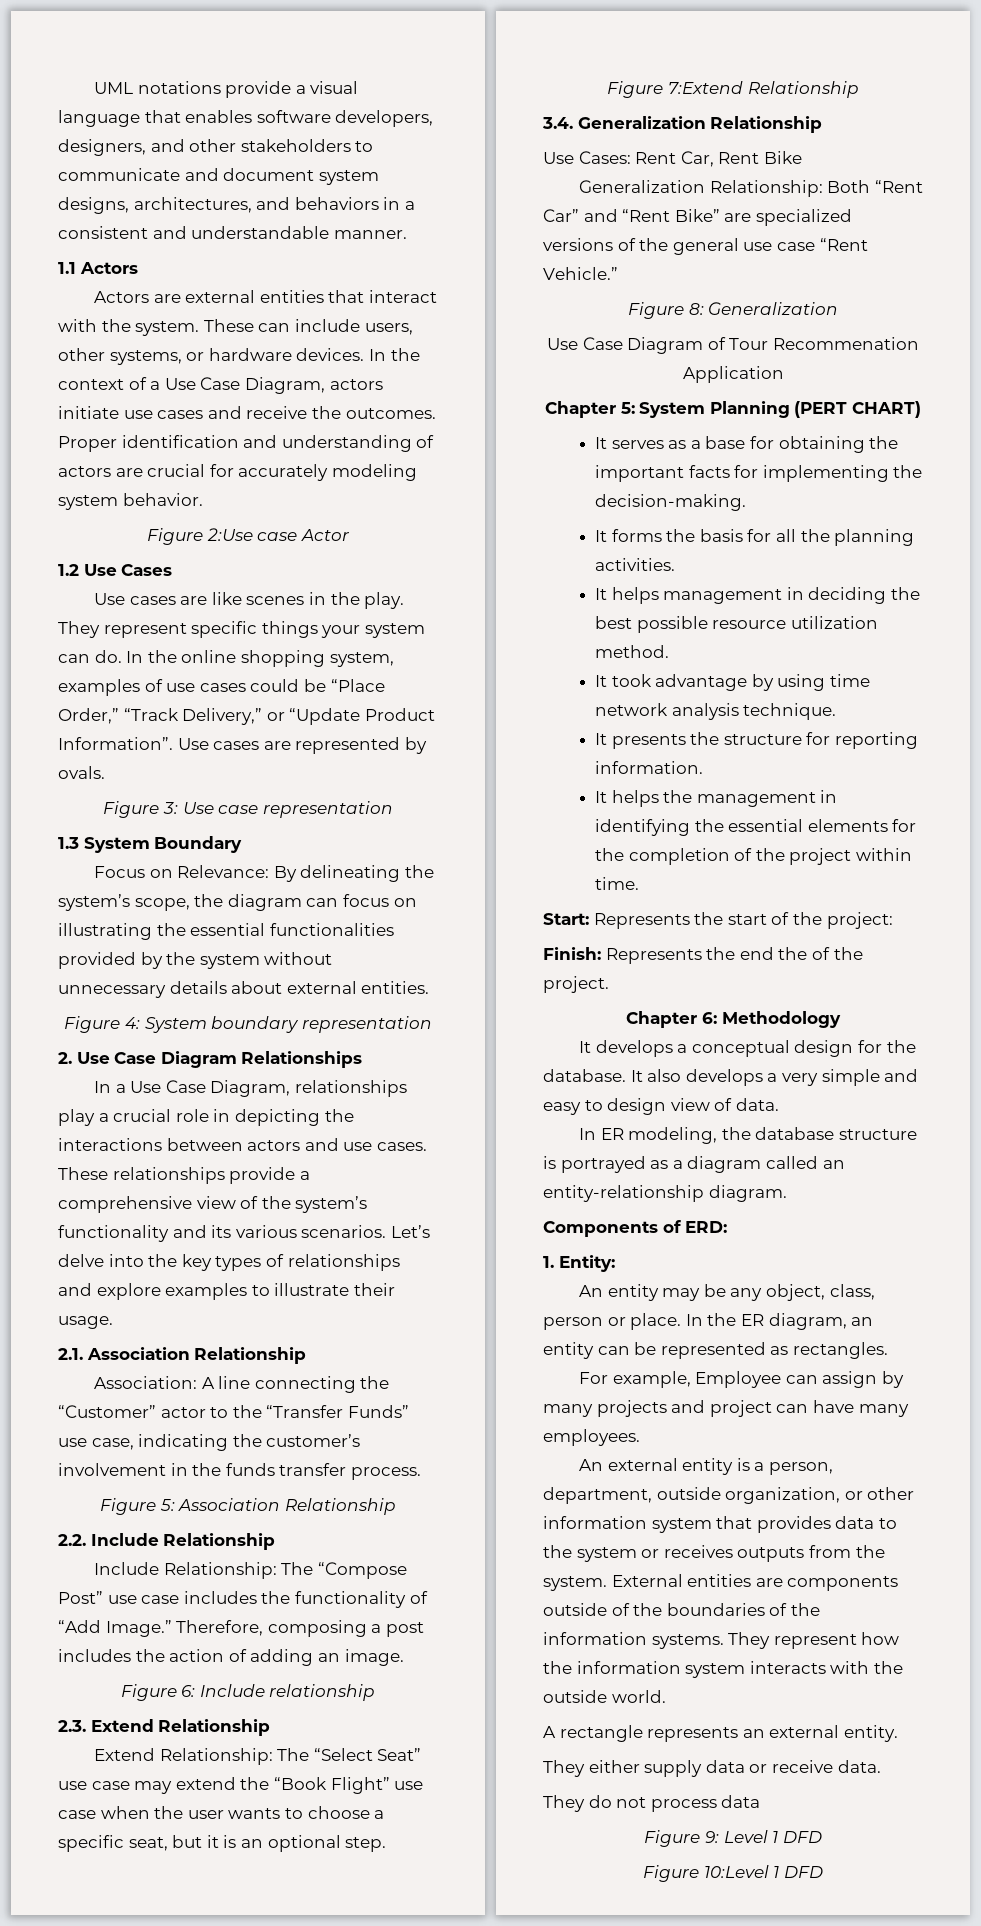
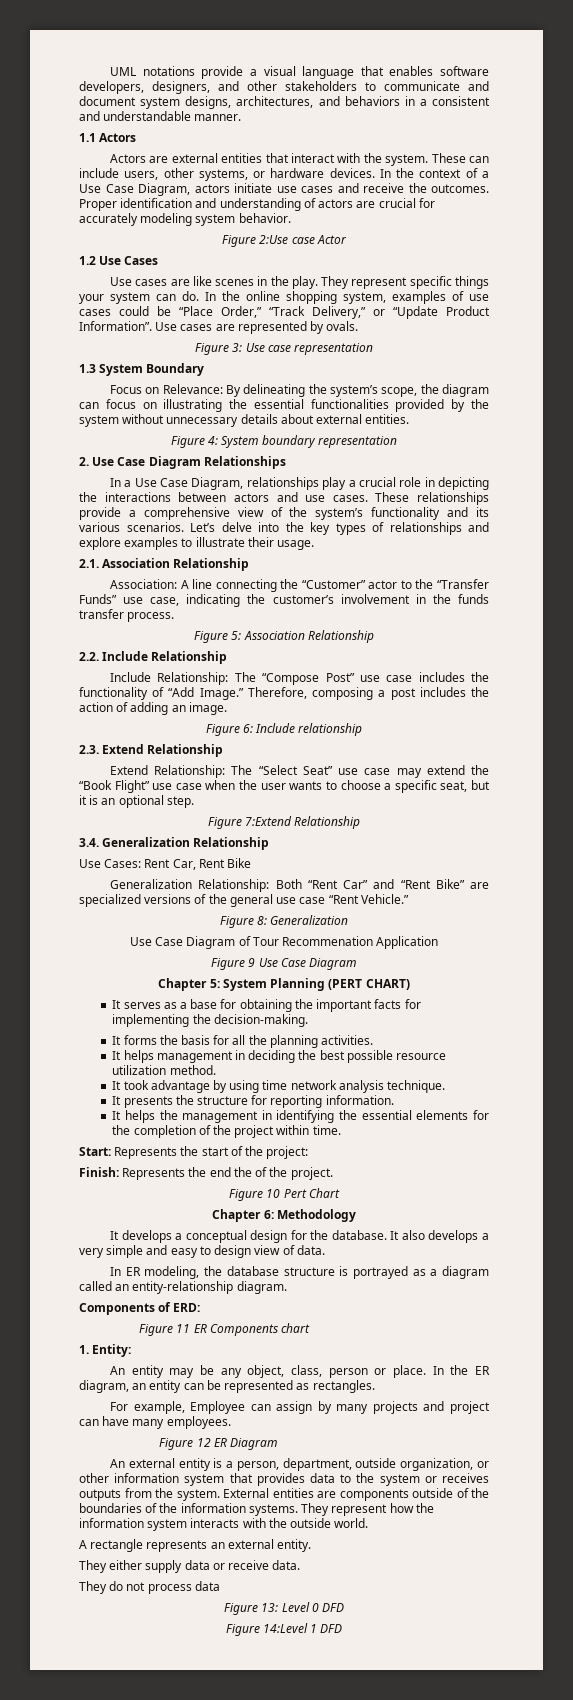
(784, 374) none -> [211,958,357,970] // Figure 9 Use Case Diagram
(609, 984) none -> [229,1188,340,1201] // Figure 10 Pert Chart
(728, 1227) none -> [139,1323,311,1336] // Figure 11 ER Components chart
(640, 1437) none -> [159,1438,279,1450] // Figure 12 ER Diagram
[704,1830,779,1843] 9: Level 1 -> [261,1602,319,1612] 13: Level 0
[703,1865,769,1878] 10:Level -> [262,1623,308,1633] 14:Level

